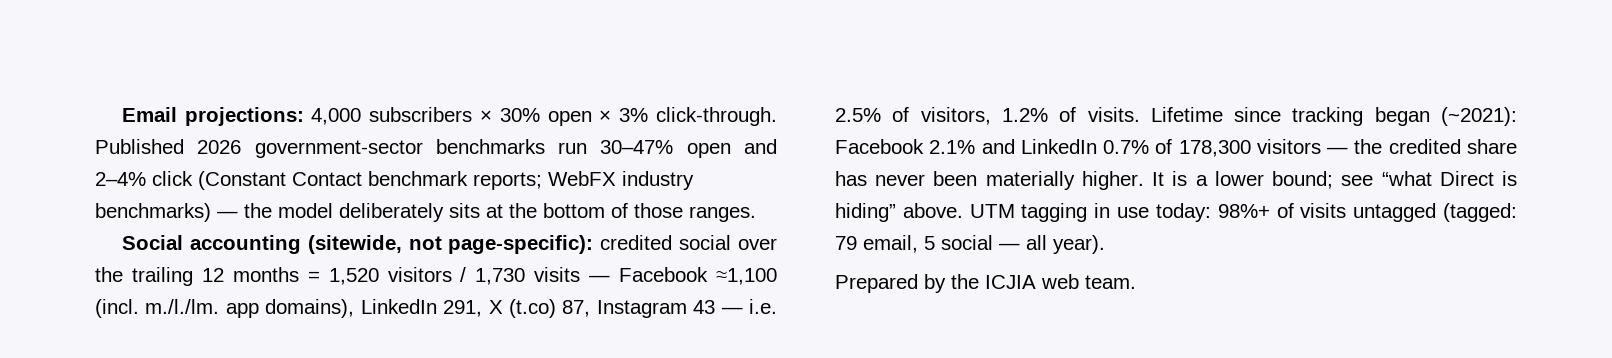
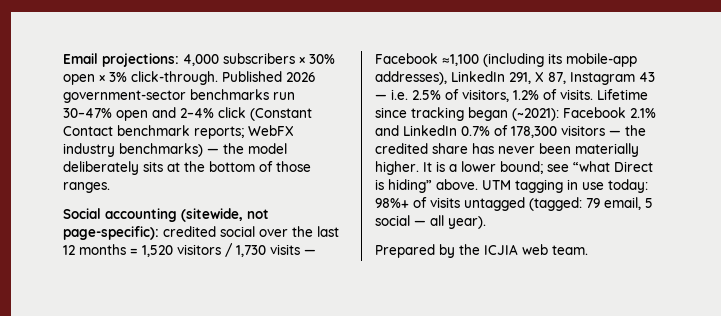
[131,267,193,286] trailing -> [317,226,339,237] last
[95,299,355,318] (incl. m./l./lm. app domains), -> [483,53,637,67] [375,71,447,85] (including its mobile-app addresses),
[508,299,556,318] (t.co) -> (544, 77) none

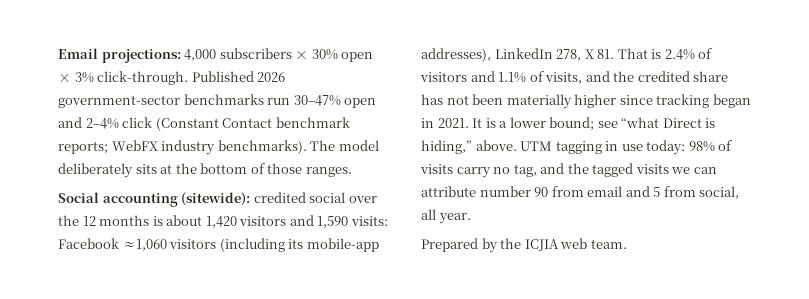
[119,143,244,157] benchmarks) — the -> [217,140,336,154] benchmarks). The
[181,208,269,222] [63,226,159,240] (sitewide, not page-specific): -> [181,192,251,206] (sitewide):
[317,226,339,237] last -> (79, 220) none
[130,243,316,257] [375,53,479,66] = 1,520 visitors / 1,730 visits — Facebook ≈1,100 -> [152,215,388,228] [58,238,217,251] is about 1,420 visitors and 1,590 visits: Facebook ≈1,060 visitors
[509,72,655,85] [375,89,648,102] [375,107,656,121] [375,125,621,138] 291, X 87, Instagram 43 — i.e. 2.5% of visitors, 1.2% of visits. Lifetime since tracking began (~2021): Facebook 2.1% and LinkedIn 0.7% of 178,300 visitors — -> [556,48,713,61] [420,71,610,84] 278, X 81. That is 2.4% of visitors and 1.1% of visits, and
[498,146,535,154] never -> [446,95,469,105] not
[375,161,419,175] higher. -> [574,94,751,108] [421,118,469,128] higher since tracking began in 2021.
[388,179,432,193] hiding” -> [421,140,472,154] hiding,”
[375,198,409,208] 98%+ -> [688,141,715,152] 98%
[464,197,653,211] [375,215,486,229] untagged (tagged: 79 email, 5 social — all year). -> [456,163,717,178] [421,186,740,199] [421,209,471,224] carry no tag, and the tagged visits we can attribute number 90 from email and 5 from social, all year.

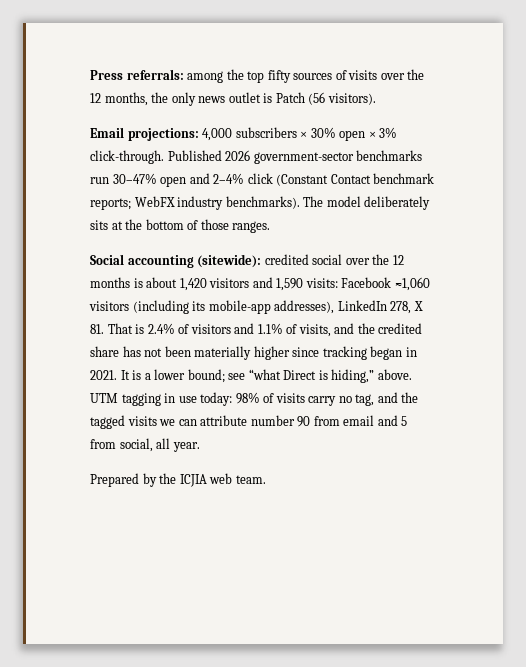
(58, 53) none -> [90,69,425,83] [90,92,376,106] Press referrals: among the top fifty sources of visits over the 12 months, the only news outlet is Patch (56 visitors). //

